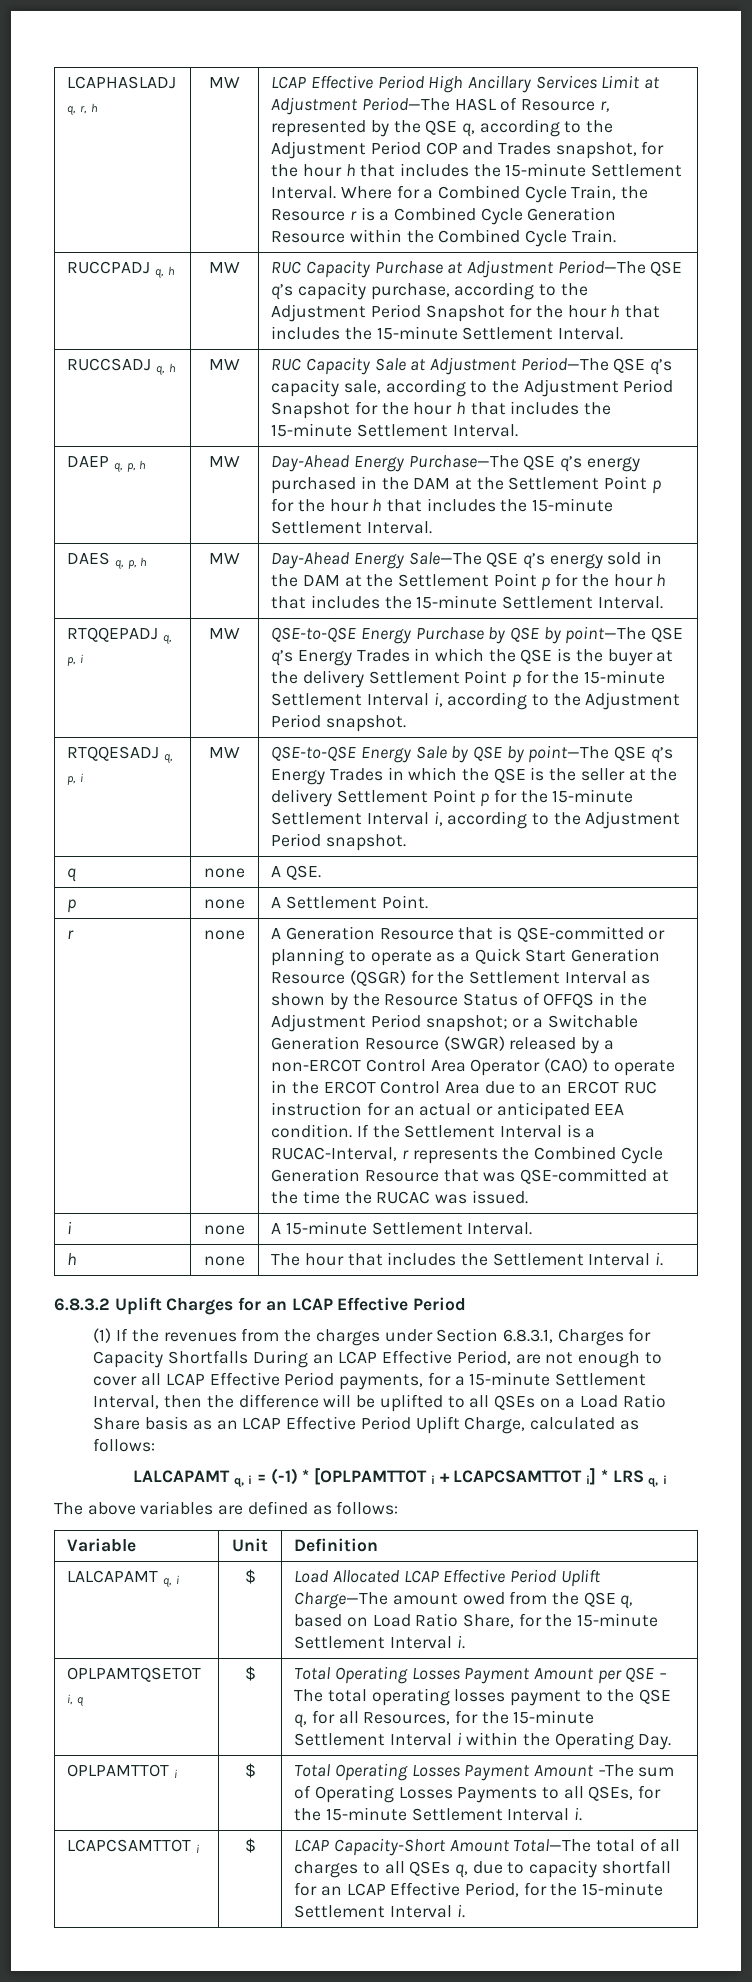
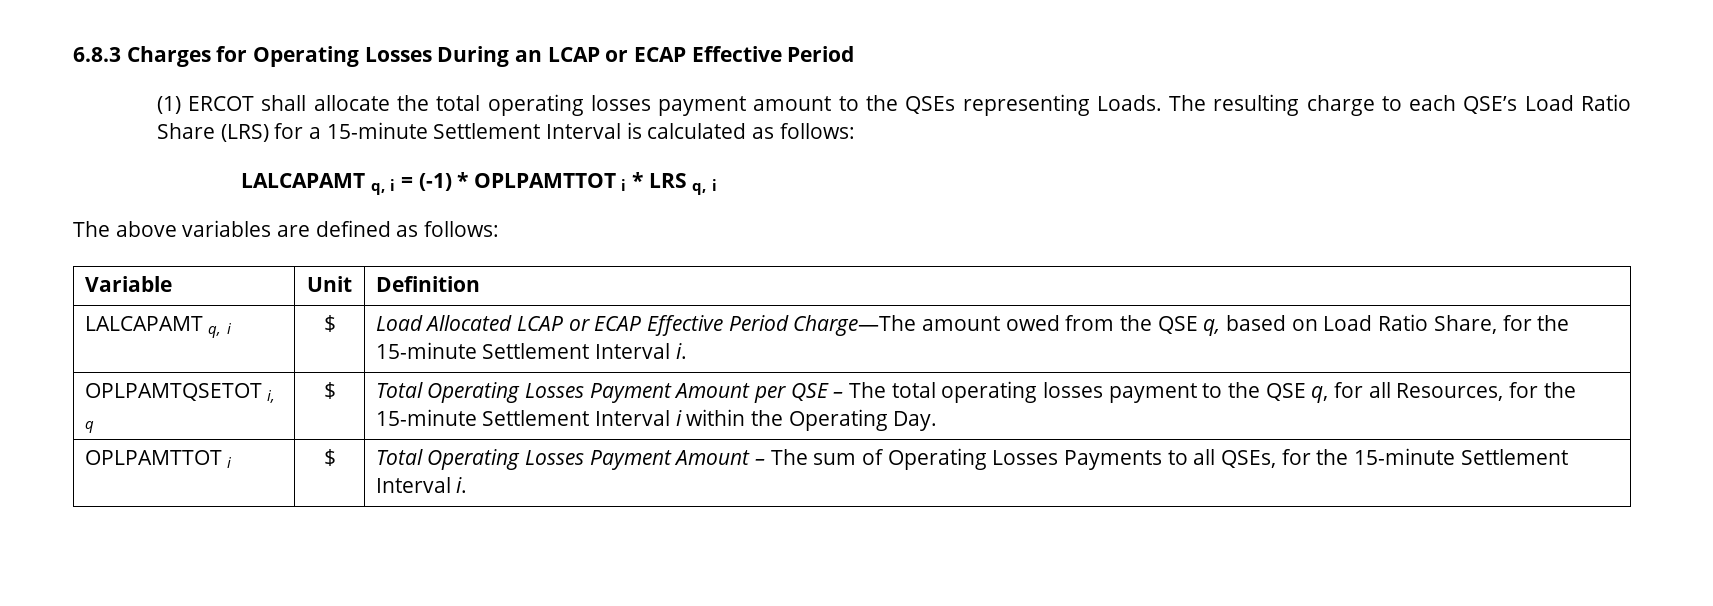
[67,76,177,89] [67,103,98,115] [209,77,240,88] [271,75,661,93] [271,97,609,115] [271,119,614,137] [271,141,665,159] [271,163,683,177] [271,185,649,203] [271,207,617,225] [271,229,616,247] [67,261,175,278] [209,262,240,273] [271,260,683,278] [271,282,588,300] [271,304,661,322] [271,326,624,340] [67,358,176,375] [209,359,240,370] [271,357,673,375] [271,379,674,397] [271,401,612,419] [271,423,518,437] [67,456,147,472] [209,456,240,467] [271,455,640,472] [271,476,662,494] [271,498,614,512] [271,521,432,534] [67,552,148,569] [209,553,240,564] [271,551,663,569] [271,573,667,591] [271,595,663,609] [67,627,171,644] [67,654,83,666] [209,628,240,639] [271,626,684,644] [271,648,674,666] [271,670,666,688] [271,692,681,710] [271,714,406,732] [67,746,172,763] [67,773,83,785] [209,747,240,758] [271,745,673,763] [271,767,678,785] [271,789,634,807] [271,811,681,829] [271,833,406,851] [67,868,77,882] [204,868,245,878] [271,865,321,880] [67,899,78,913] [204,899,245,909] [271,895,428,909] [67,930,75,939] [204,930,245,940] [271,926,666,942] [271,948,661,966] [271,970,651,986] [271,992,647,1010] [271,1014,638,1032] [271,1036,614,1054] [271,1058,676,1076] [271,1080,657,1094] [271,1102,625,1120] [271,1124,596,1138] [271,1146,663,1164] [271,1168,669,1184] [271,1190,528,1204] [67,1221,73,1234] [204,1225,245,1235] [271,1221,533,1235] [67,1253,78,1265] [204,1256,245,1266] [271,1252,664,1266] [54,1297,467,1315] [93,1328,652,1346] [93,1350,662,1368] [93,1372,646,1390] [93,1394,666,1412] [93,1416,526,1434] LCAPHASLADJ q, r, h | MW | LCAP Effective Period High Ancillary Services Limit at Adjustment Period—The HASL of Resource r, represented by the QSE q, according to the Adjustment Period COP and Trades snapshot, for the hour h that includes the 15-minute Settlement Interval. Where for a Combined Cycle Train, the Resource r is a Combined Cycle Generation Resource within the Combined Cycle Train. // RUCCPADJ q, h | MW | RUC Capacity Purchase at Adjustment Period—The QSE q’s capacity purchase, according to the Adjustment Period Snapshot for the hour h that includes the 15-minute Settlement Interval. // RUCCSADJ q, h | MW | RUC Capacity Sale at Adjustment Period—The QSE q’s capacity sale, according to the Adjustment Period Snapshot for the hour h that includes the 15-minute Settlement Interval. // DAEP q, p, h | MW | Day-Ahead Energy Purchase—The QSE q’s energy purchased in the DAM at the Settlement Point p for the hour h that includes the 15-minute Settlement Interval. // DAES q, p, h | MW | Day-Ahead Energy Sale—The QSE q’s energy sold in the DAM at the Settlement Point p for the hour h that includes the 15-minute Settlement Interval. // RTQQEPADJ q, p, i | MW | QSE-to-QSE Energy Purchase by QSE by point—The QSE q’s Energy Trades in which the QSE is the buyer at the delivery Settlement Point p for the 15-minute Settlement Interval i, according to the Adjustment Period snapshot. // RTQQESADJ q, p, i | MW | QSE-to-QSE Energy Sale by QSE by point—The QSE q’s Energy Trades in which the QSE is the seller at the delivery Settlement Point p for the 15-minute Settlement Interval i, according to the Adjustment Period snapshot. // q | none | A QSE. // p | none | A Settlement Point. // r | none | A Generation Resource that is QSE-committed or planning to operate as a Quick Start Generation Resource (QSGR) for the Settlement Interval as shown by the Resource Status of OFFQS in the Adjustment Period snapshot; or a Switchable Generation Resource (SWGR) released by a non-ERCOT Control Area Operator (CAO) to operate in the ERCOT Control Area due to an ERCOT RUC instruction for an actual or anticipated EEA condition. If the Settlement Interval is a RUCAC-Interval, r represents the Combined Cycle Generation Resource that was QSE-committed at the time the RUCAC was issued. // i | none | A 15-minute Settlement Interval. // h | none | The hour that includes the Settlement Interval i. // 6.8.3.2 Uplift Charges for an LCAP Effective Period // (1) If the revenues from the charges under Section 6.8.3.1, Charges for Capacity Shortfalls During an LCAP Effective Period, are not enough to cover all LCAP Effective Period payments, for a 15-minute Settlement Interval, then the difference will be uplifted to all QSEs on a Load Ratio Share basis as an LCAP Effective Period Uplift Charge, -> [73,46,855,67] [156,94,1632,116] [156,122,642,142] 6.8.3 Charges for Operating Losses During an LCAP or ECAP Effective Period // (1) ERCOT shall allocate the total operating losses payment amount to the QSEs representing Loads. The resulting charge to each QSE’s Load Ratio Share (LRS) for a 15-minute Settlement Interval is
[314,1468,597,1485] [OPLPAMTTOT i + LCAPCSAMTTOT i] -> [473,173,627,191] OPLPAMTTOT i
[443,1569,601,1587] Effective Period Uplift -> [568,315,789,336] or ECAP Effective Period
[597,1764,634,1777] –The -> [755,449,808,465] – The
[67,1839,199,1853] [244,1838,256,1853] [294,1838,681,1856] [294,1860,671,1878] [294,1882,664,1897] [294,1904,465,1918] // LCAPCSAMTTOT i | $ | LCAP Capacity-Short Amount Total—The total of all charges to all QSEs q, due to capacity shortfall for an LCAP Effective Period, for the 15-minute Settlement Interval i. -> (468, 485) none

